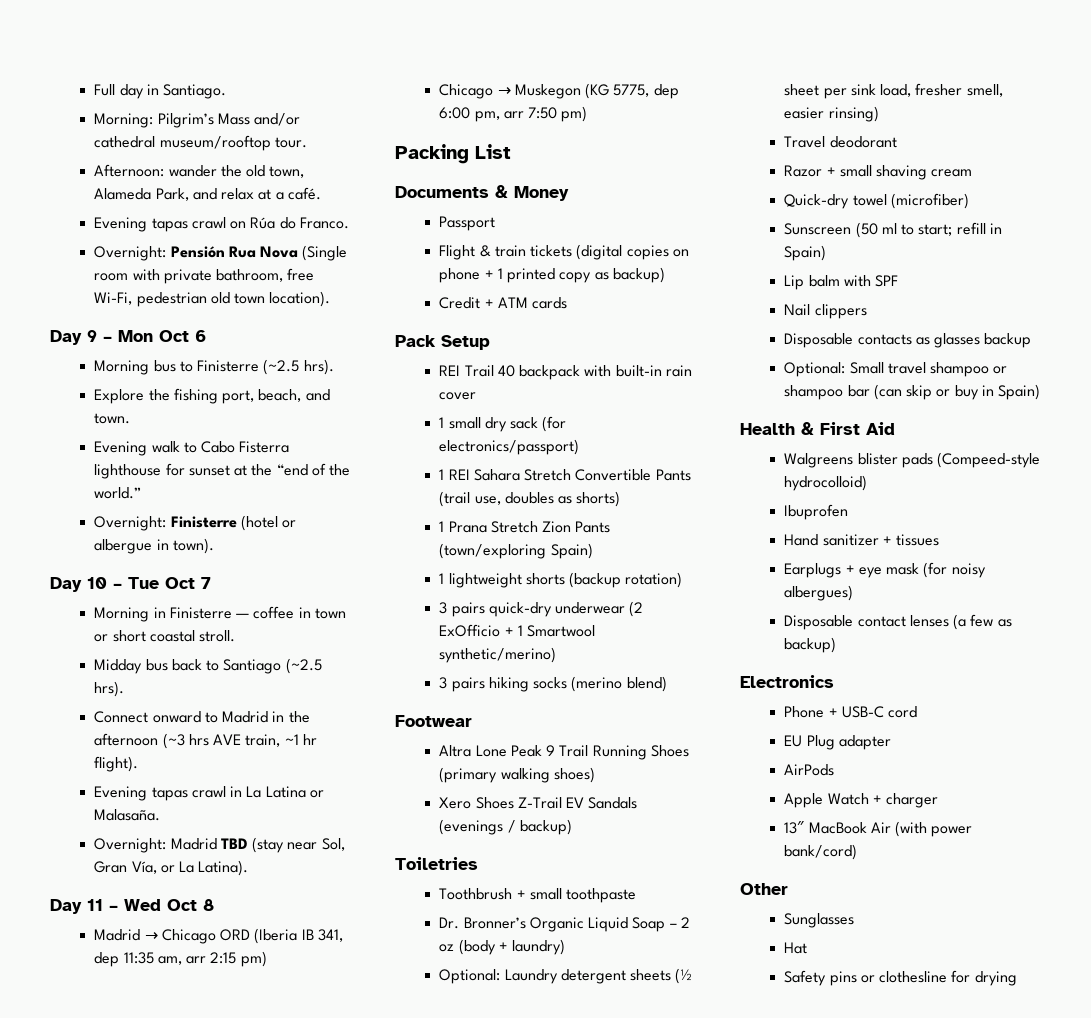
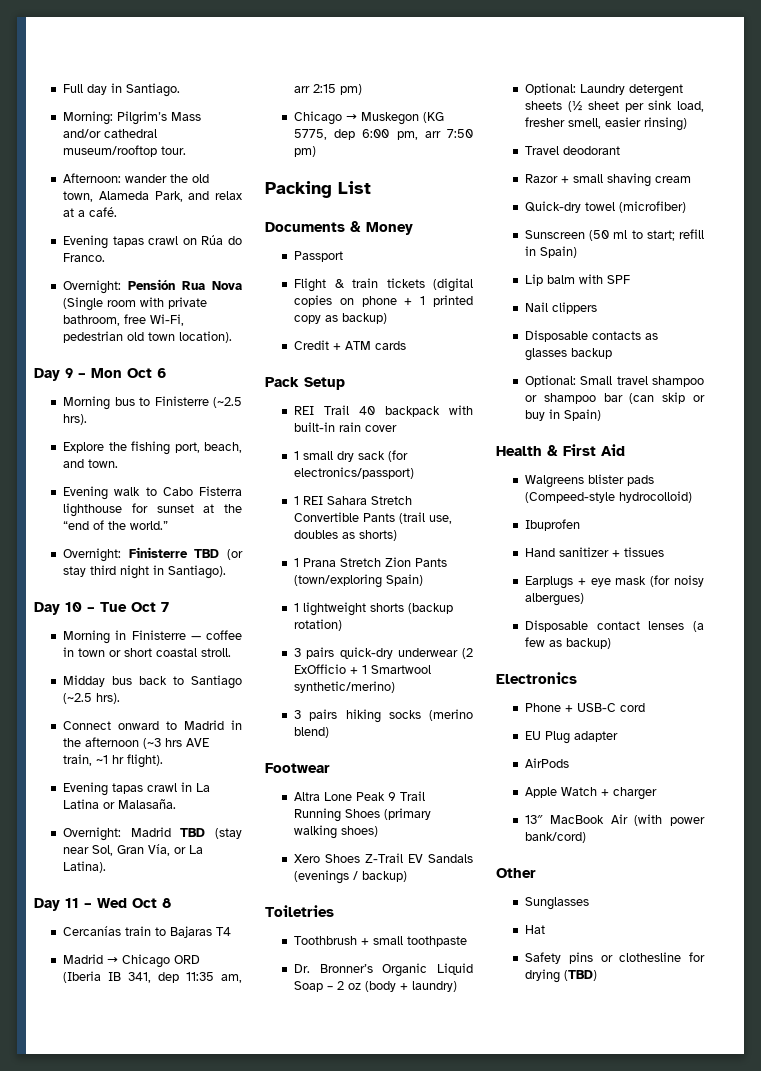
[240,515,297,531] [94,538,214,554] (hotel or albergue in town). -> [194,549,243,560] [63,565,227,579] TBD (or stay third night in Santiago).
(214, 905) none -> [63,926,232,938] // Cercanías train to Bajaras T4
(1017, 978) none -> [564,970,598,981] (TBD)

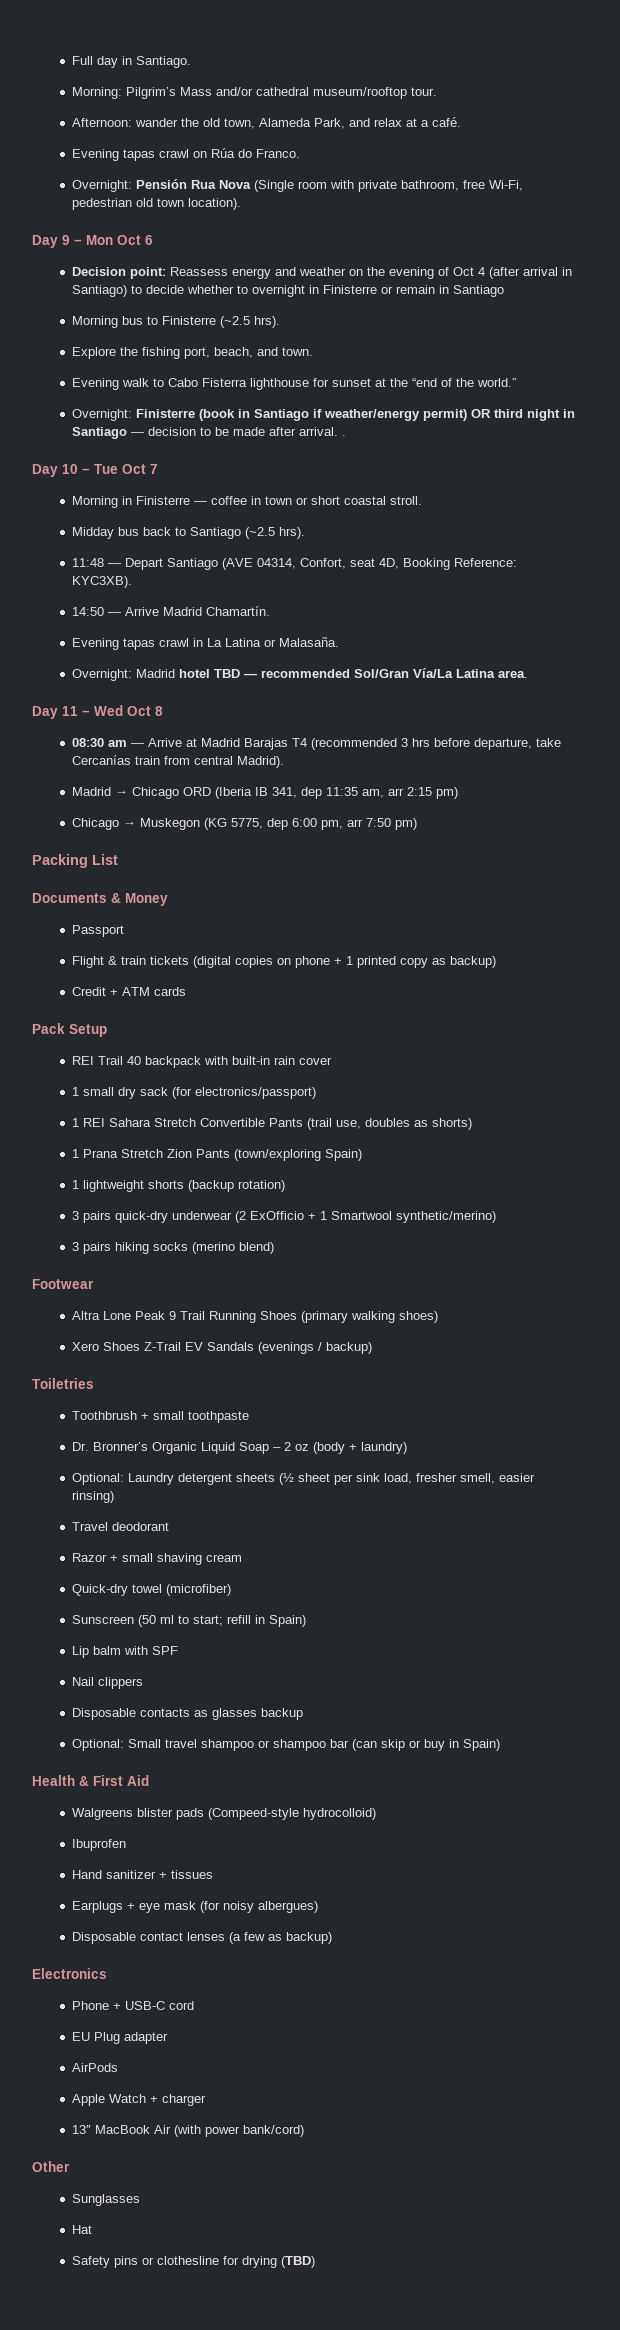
(166, 373) none -> [71,267,572,279] [71,285,504,297] // Decision point: Reassess energy and weather on the evening of Oct 4 (after arrival in Santiago) to decide whether to overnight in Finisterre or remain in Santiago
[194,549,243,560] [63,565,227,579] TBD (or stay third night in Santiago). -> [198,409,575,421] [71,427,346,439] (book in Santiago if weather/energy permit) OR third night in Santiago — decision to be made after arrival. .
[63,720,242,730] [63,737,210,749] [63,754,164,768] Connect onward to Madrid in the afternoon (~3 hrs AVE train, ~1 hr flight). -> [71,558,517,570] [71,576,132,588] [71,606,270,616] 11:48 — Depart Santiago (AVE 04314, Confort, seat 4D, Booking Reference: KYC3XB). // 14:50 — Arrive Madrid Chamartín.
[180,828,242,839] [63,844,204,856] [63,861,107,873] TBD (stay near Sol, Gran Vía, or La Latina). -> [178,668,528,678] hotel TBD — recommended Sol/Gran Vía/La Latina area.
[63,926,232,938] Cercanías train to Bajaras T4 -> [71,738,561,750] [71,755,284,768] 08:30 am — Arrive at Madrid Barajas T4 (recommended 3 hrs before departure, take Cercanías train from central Madrid).

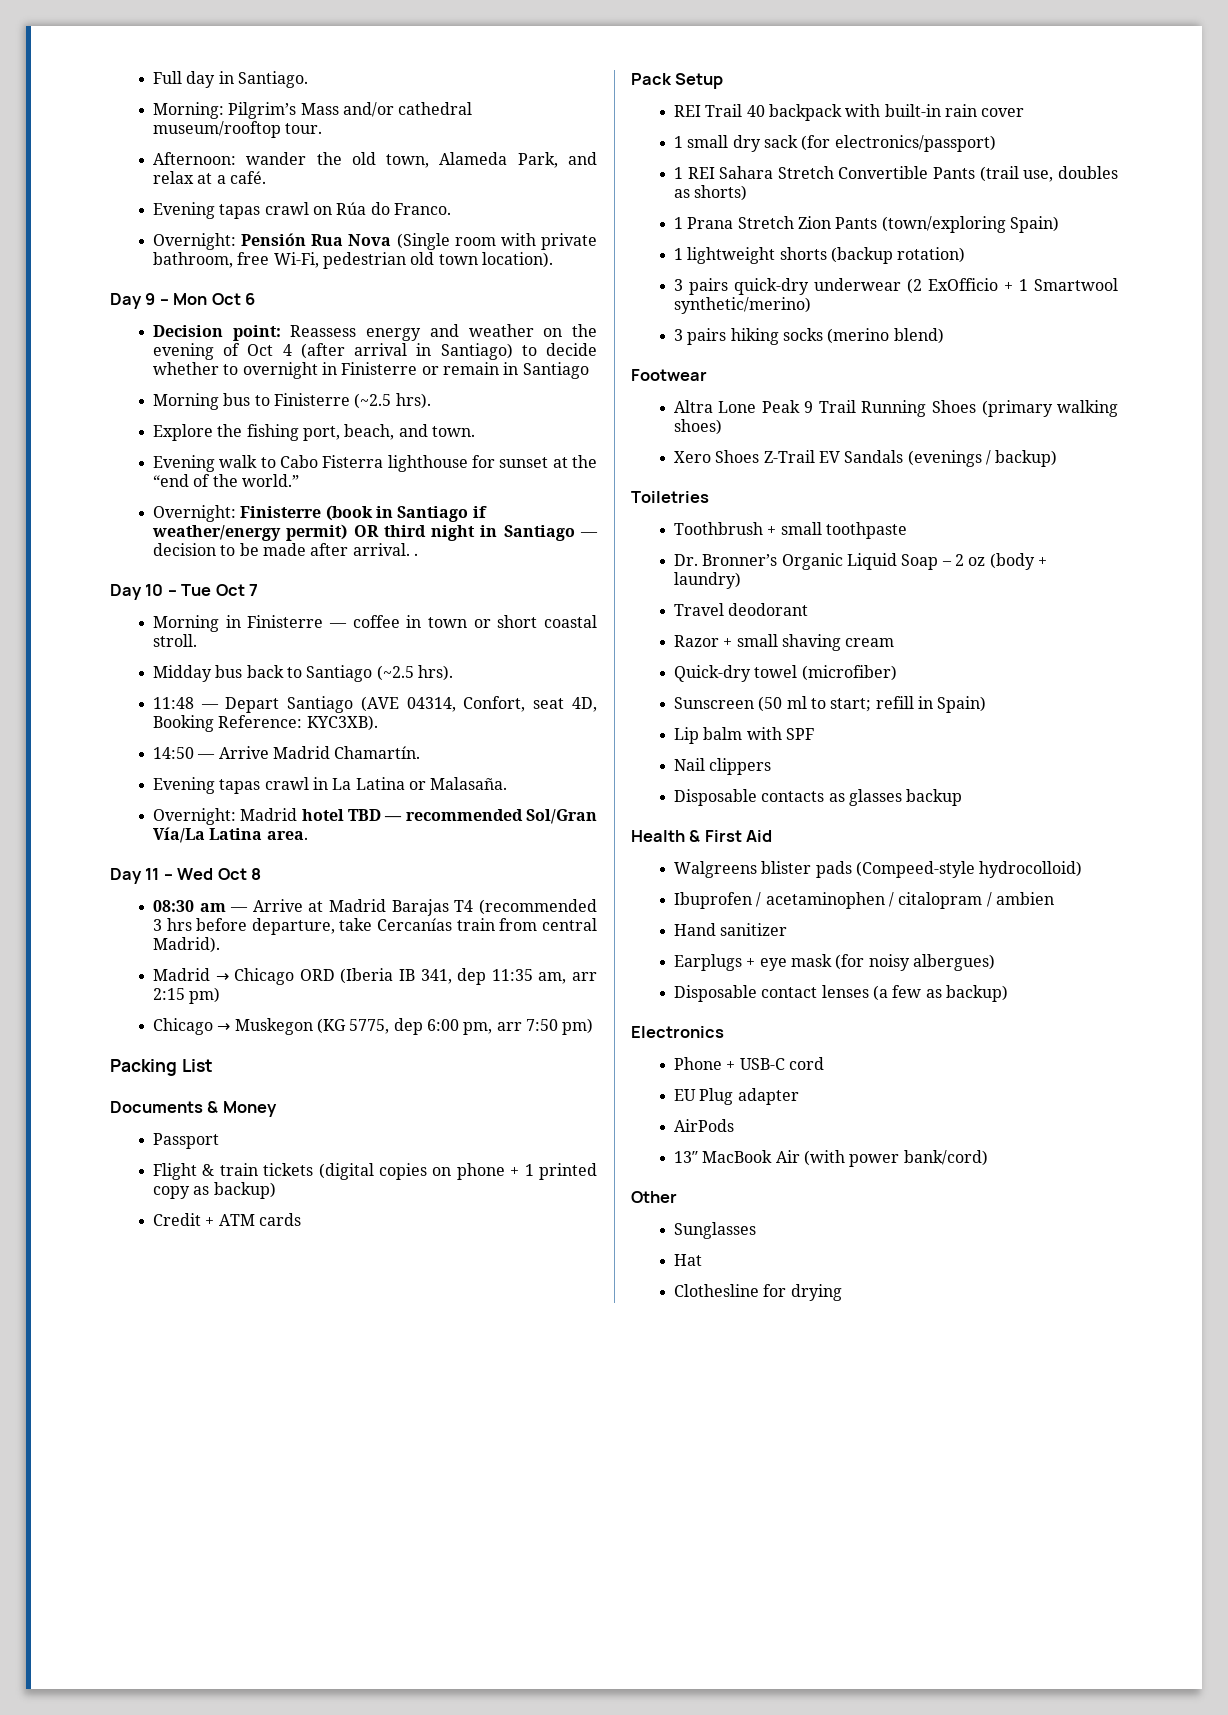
[71,1473,535,1485] [71,1491,114,1503] // Optional: Laundry detergent sheets (½ sheet per sink load, fresher smell, easier rinsing) -> (741, 580) none
[71,1739,500,1751] // Optional: Small travel shampoo or shampoo bar (can skip or buy in Spain) -> (963, 797) none
(126, 1845) none -> [756,892,1054,909] / acetaminophen / citalopram / ambien
[158,1870,213,1879] + tissues -> (788, 929) none
[71,2094,206,2106] // Apple Watch + charger -> (734, 1125) none
[71,2256,219,2268] Safety pins or clothesline -> [673,1284,759,1297] Clothesline
[280,2256,315,2268] (TBD) -> (842, 1292) none

